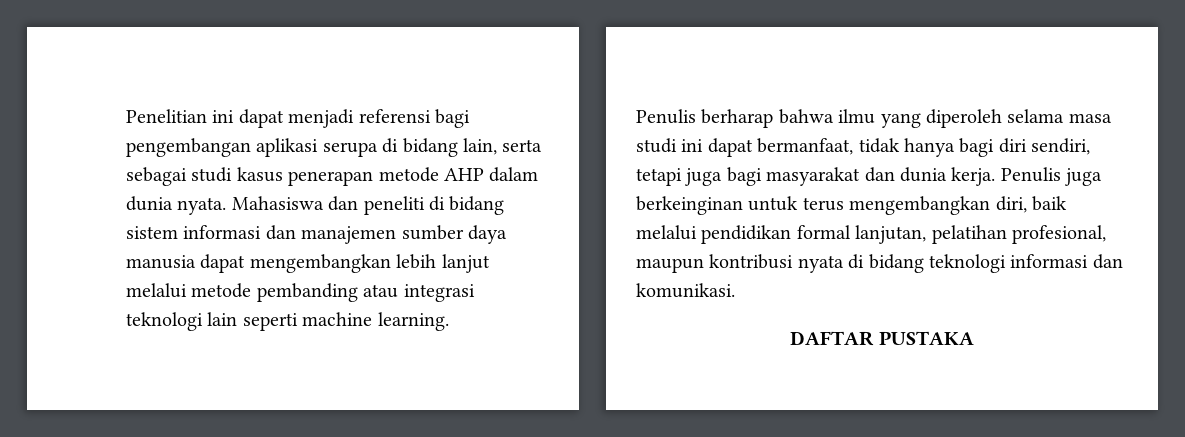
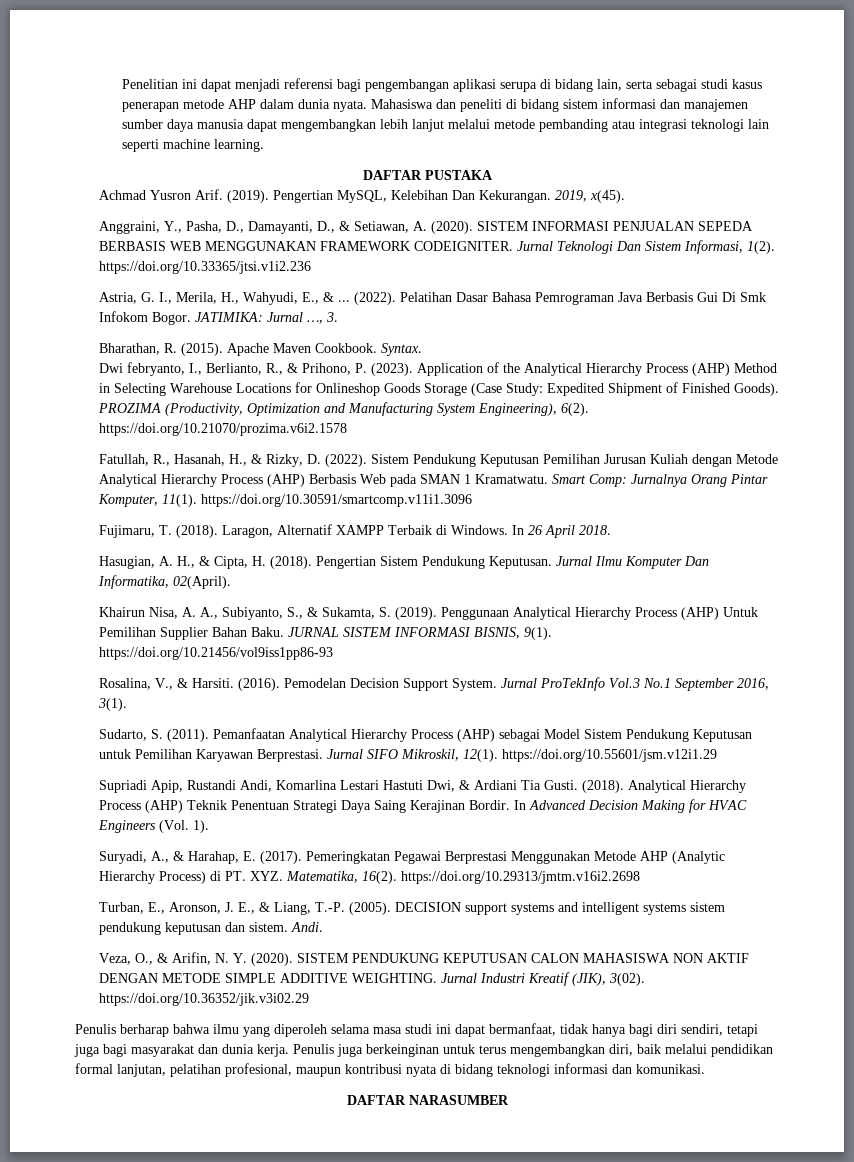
(449, 321) none -> [362,170,493,180] [98,189,625,203] [98,221,753,234] [98,240,775,254] [98,261,311,274] [98,292,766,305] [98,311,338,325] [98,343,422,356] [98,362,777,376] [98,382,779,396] [97,402,589,416] [98,423,347,436] [98,454,778,467] [98,474,768,487] [97,494,472,507] [98,524,611,538] [98,556,709,569] [97,575,231,589] [98,607,758,620] [98,627,552,640] [98,647,333,660] [98,677,769,691] [97,698,127,711] [98,728,752,742] [98,749,717,762] [98,780,746,793] [98,799,747,813] [97,820,209,833] [98,851,725,864] [98,871,640,884] [98,902,725,915] [98,922,323,935] [98,952,749,966] [98,972,645,986] [98,993,309,1006] // DAFTAR PUSTAKA // Achmad Yusron Arif. (2019). Pengertian MySQL, Kelebihan Dan Kekurangan. 2019, x(45). // Anggraini, Y., Pasha, D., Damayanti, D., & Setiawan, A. (2020). SISTEM INFORMASI PENJUALAN SEPEDA BERBASIS WEB MENGGUNAKAN FRAMEWORK CODEIGNITER. Jurnal Teknologi Dan Sistem Informasi, 1(2). https://doi.org/10.33365/jtsi.v1i2.236 // Astria, G. I., Merila, H., Wahyudi, E., & ... (2022). Pelatihan Dasar Bahasa Pemrograman Java Berbasis Gui Di Smk Infokom Bogor. JATIMIKA: Jurnal …, 3. // Bharathan, R. (2015). Apache Maven Cookbook. Syntax. // Dwi febryanto, I., Berlianto, R., & Prihono, P. (2023). Application of the Analytical Hierarchy Process (AHP) Method in Selecting Warehouse Locations for Onlineshop Goods Storage (Case Study: Expedited Shipment of Finished Goods). PROZIMA (Productivity, Optimization and Manufacturing System Engineering), 6(2). https://doi.org/10.21070/prozima.v6i2.1578 // Fatullah, R., Hasanah, H., & Rizky, D. (2022). Sistem Pendukung Keputusan Pemilihan Jurusan Kuliah dengan Metode Analytical Hierarchy Process (AHP) Berbasis Web pada SMAN 1 Kramatwatu. Smart Comp: Jurnalnya Orang Pintar Komputer, 11(1). https://doi.org/10.30591/smartcomp.v11i1.3096 // Fujimaru, T. (2018). Laragon, Alternatif XAMPP Terbaik di Windows. In 26 April 2018. // Hasugian, A. H., & Cipta, H. (2018). Pengertian Sistem Pendukung Keputusan. Jurnal Ilmu Komputer Dan Informatika, 02(April). // Khairun Nisa, A. A., Subiyanto, S., & Sukamta, S. (2019). Penggunaan Analytical Hierarchy Process (AHP) Untuk Pemilihan Supplier Bahan Baku. JURNAL SISTEM INFORMASI BISNIS, 9(1). https://doi.org/10.21456/vol9iss1pp86-93 // Rosalina, V., & Harsiti. (2016). Pemodelan Decision Support System. Jurnal ProTekInfo Vol.3 No.1 September 2016, 3(1). // Sudarto, S. (2011). Pemanfaatan Analytical Hierarchy Process (AHP) sebagai Model Sistem Pendukung Keputusan untuk Pemilihan Karyawan Berprestasi. Jurnal SIFO Mikroskil, 12(1). https://doi.org/10.55601/jsm.v12i1.29 // Supriadi Apip, Rustandi Andi, Komarlina Lestari Hastuti Dwi, & Ardiani Tia Gusti. (2018). Analytical Hierarchy Process (AHP) Teknik Penentuan Strategi Daya Saing Kerajinan Bordir. In Advanced Decision Making for HVAC Engineers (Vol. 1). // Suryadi, A., & Harahap, E. (2017). Pemeringkatan Pegawai Berprestasi Menggunakan Metode AHP (Analytic Hierarchy Process) di PT. XYZ. Matematika, 16(2). https://doi.org/10.29313/jmtm.v16i2.2698 // Turban, E., Aronson, J. E., & Liang, T.-P. (2005). DECISION support systems and intelligent systems sistem pendukung keputusan dan sistem. Andi. // Veza, O., & Arifin, N. Y. (2020). SISTEM PENDUKUNG KEPUTUSAN CALON MAHASISWA NON AKTIF DENGAN METODE SIMPLE ADDITIVE WEIGHTING. Jurnal Industri Kreatif (JIK), 3(02). https://doi.org/10.36352/jik.v3i02.29
[878,331,974,345] PUSTAKA -> [408,1095,509,1105] NARASUMBER

